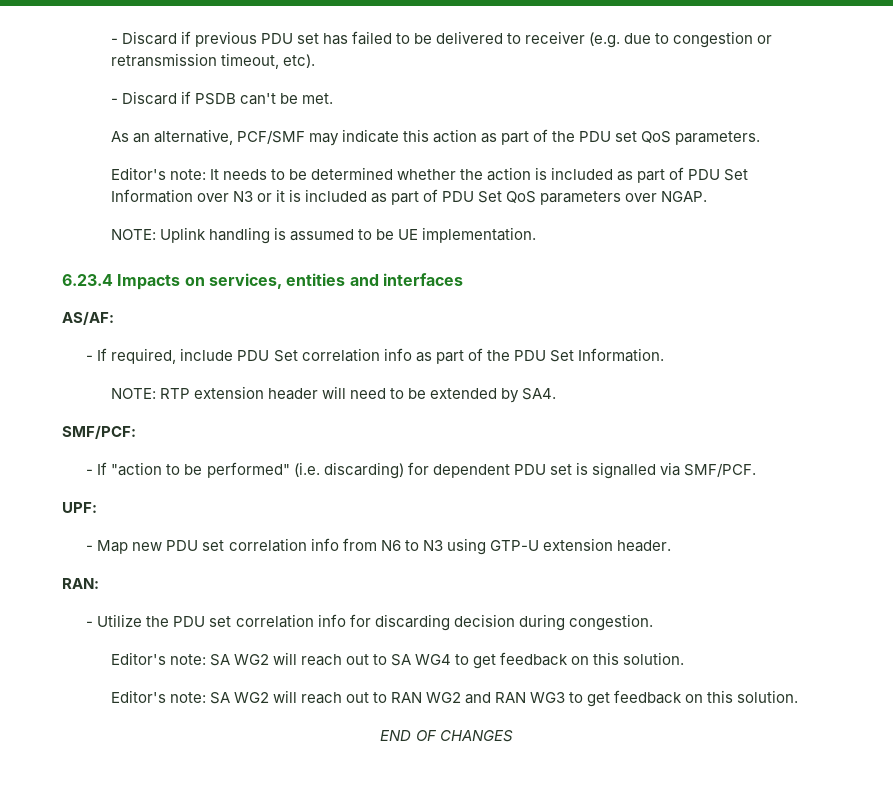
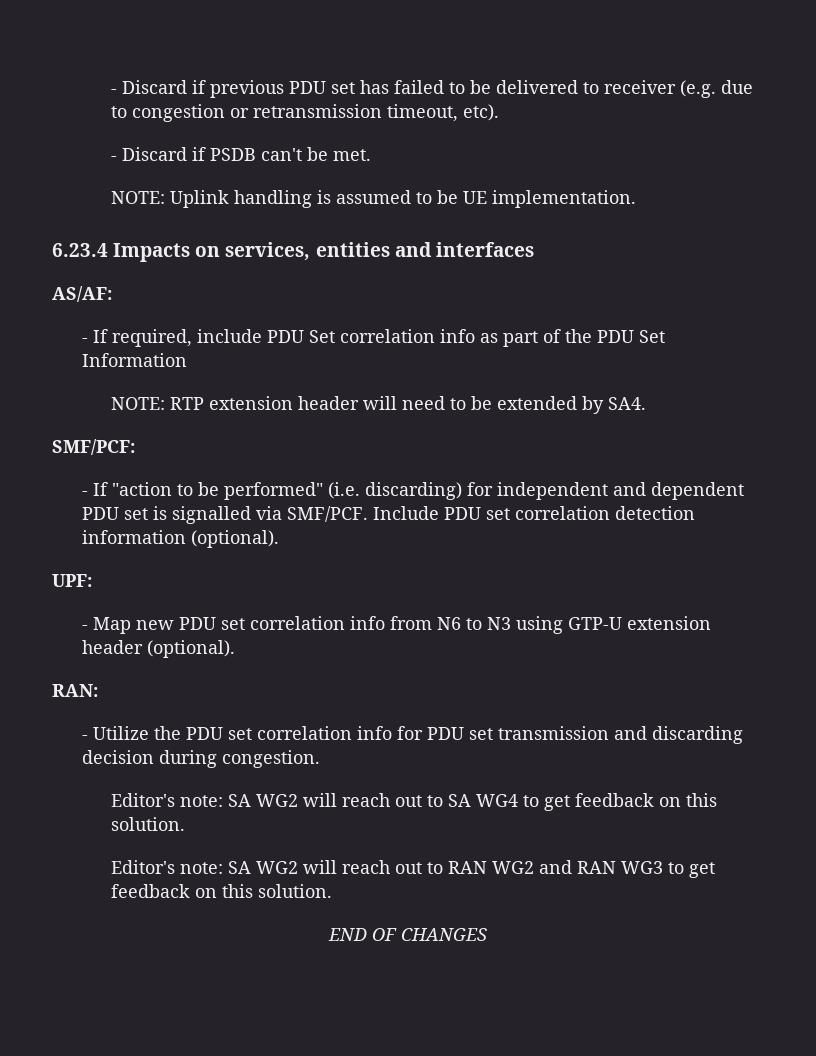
[110,129,761,146] [110,167,749,183] [110,189,708,205] // As an alternative, PCF/SMF may indicate this action as part of the PDU set QoS parameters. // Editor's note: It needs to be determined whether the action is included as part of PDU Set Information over N3 or it is included as part of PDU Set QoS parameters over NGAP. -> (372, 155) none
[577,348,664,362] Information. -> [81,353,187,367] Information
(429, 468) none -> [496,482,646,500] independent and
(757, 470) none -> [372,506,695,520] [81,530,279,548] Include PDU set correlation detection information (optional).
[616,540,671,552] header. -> [81,640,235,658] header (optional).
(371, 620) none -> [426,726,647,740] PDU set transmission and

